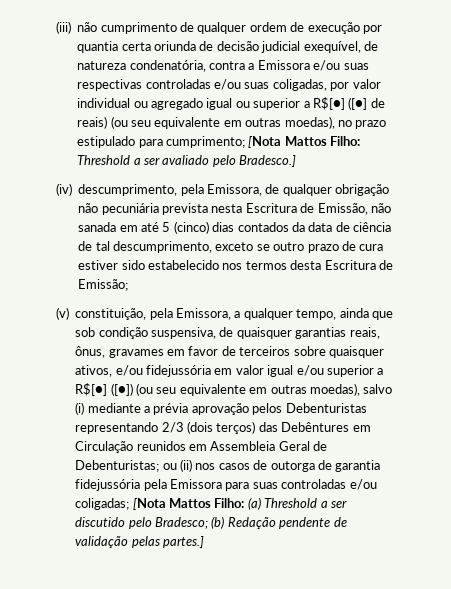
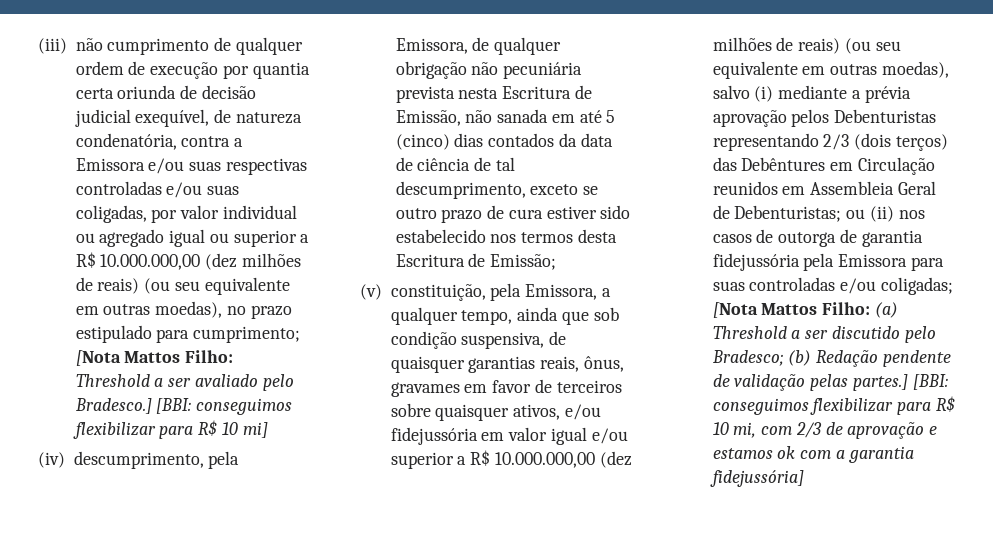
[312,97,368,110] R$[●] ([●] -> [75,252,301,270] R$ 10.000.000,00 (dez milhões
(297, 161) none -> [156,398,293,415] [72,420,268,439] [BBI: conseguimos flexibilizar para R$ 10 mi]
[75,383,133,396] R$[●] ([●]) -> [470,450,632,468] [712,37,841,54] R$ 10.000.000,00 (dez milhões de reais)
(204, 542) none -> [912,374,948,390] [712,396,955,415] [712,421,938,439] [712,446,914,463] [709,470,804,487] [BBI: conseguimos flexibilizar para R$ 10 mi, com 2/3 de aprovação e estamos ok com a garantia fidejussória]

